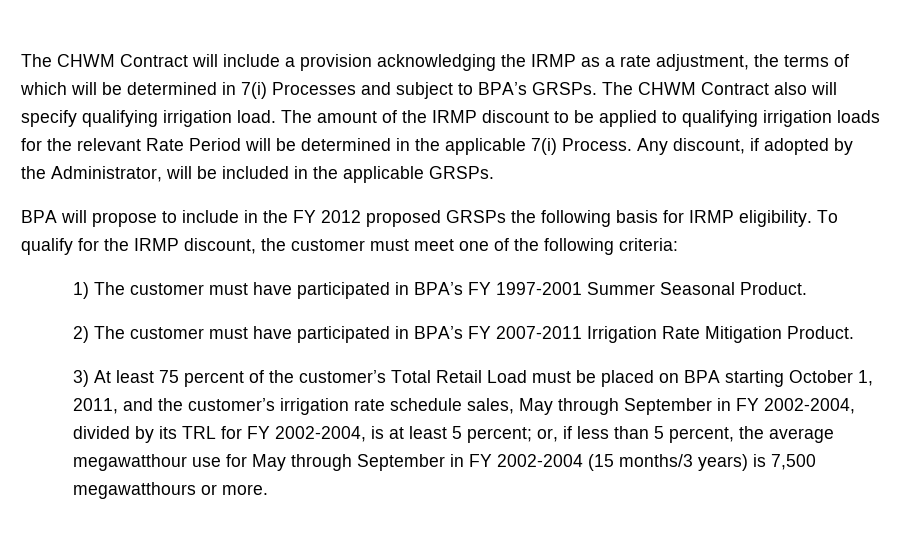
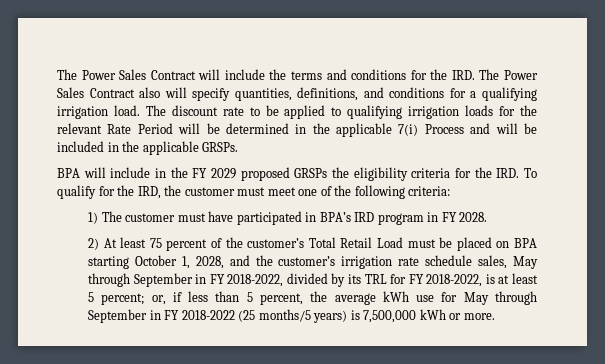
[21,54,115,67] The CHWM -> [57,69,147,80] The Power Sales
[285,54,849,71] [20,82,837,99] [21,110,549,127] a provision acknowledging the IRMP as a rate adjustment, the terms of which will be determined in 7(i) Processes and subject to BPA’s GRSPs. The CHWM Contract also will specify qualifying irrigation load. The amount of the IRMP discount -> [269,69,538,80] [57,87,537,101] [57,105,244,119] the terms and conditions for the IRD. The Power Sales Contract also will specify quantities, definitions, and conditions for a qualifying irrigation load. The discount rate
[562,138,853,155] [21,166,162,182] Process. Any discount, if adopted by the Administrator, -> [424,123,491,134] Process and
[92,211,177,227] propose to -> (106, 172) none
[321,210,361,223] 2012 -> [211,168,236,179] 2029
[541,210,812,227] following basis for IRMP eligibility. -> [353,167,520,181] eligibility criteria for the IRD.
[134,238,256,254] IRMP discount, -> [137,186,161,199] IRD,
[468,282,808,295] [73,326,855,343] [73,370,90,387] FY 1997-2001 Summer Seasonal Product. // 2) The customer must have participated in BPA’s FY 2007-2011 Irrigation Rate Mitigation Product. // 3) -> [354,212,488,225] [88,238,100,250] IRD program in FY 2028. // 2)
[73,398,119,414] 2011, -> [195,256,224,269] 2028,
[764,398,856,414] 2002-2004, -> [227,274,284,287] 2018-2022,
[275,426,367,442] 2002-2004, -> [426,274,483,287] 2018-2022,
[73,454,188,471] megawatthour -> [382,291,409,302] kWh
[497,454,817,471] [73,482,197,499] 2002-2004 (15 months/3 years) is 7,500 megawatthours -> [181,309,446,323] 2018-2022 (25 months/5 years) is 7,500,000 kWh

